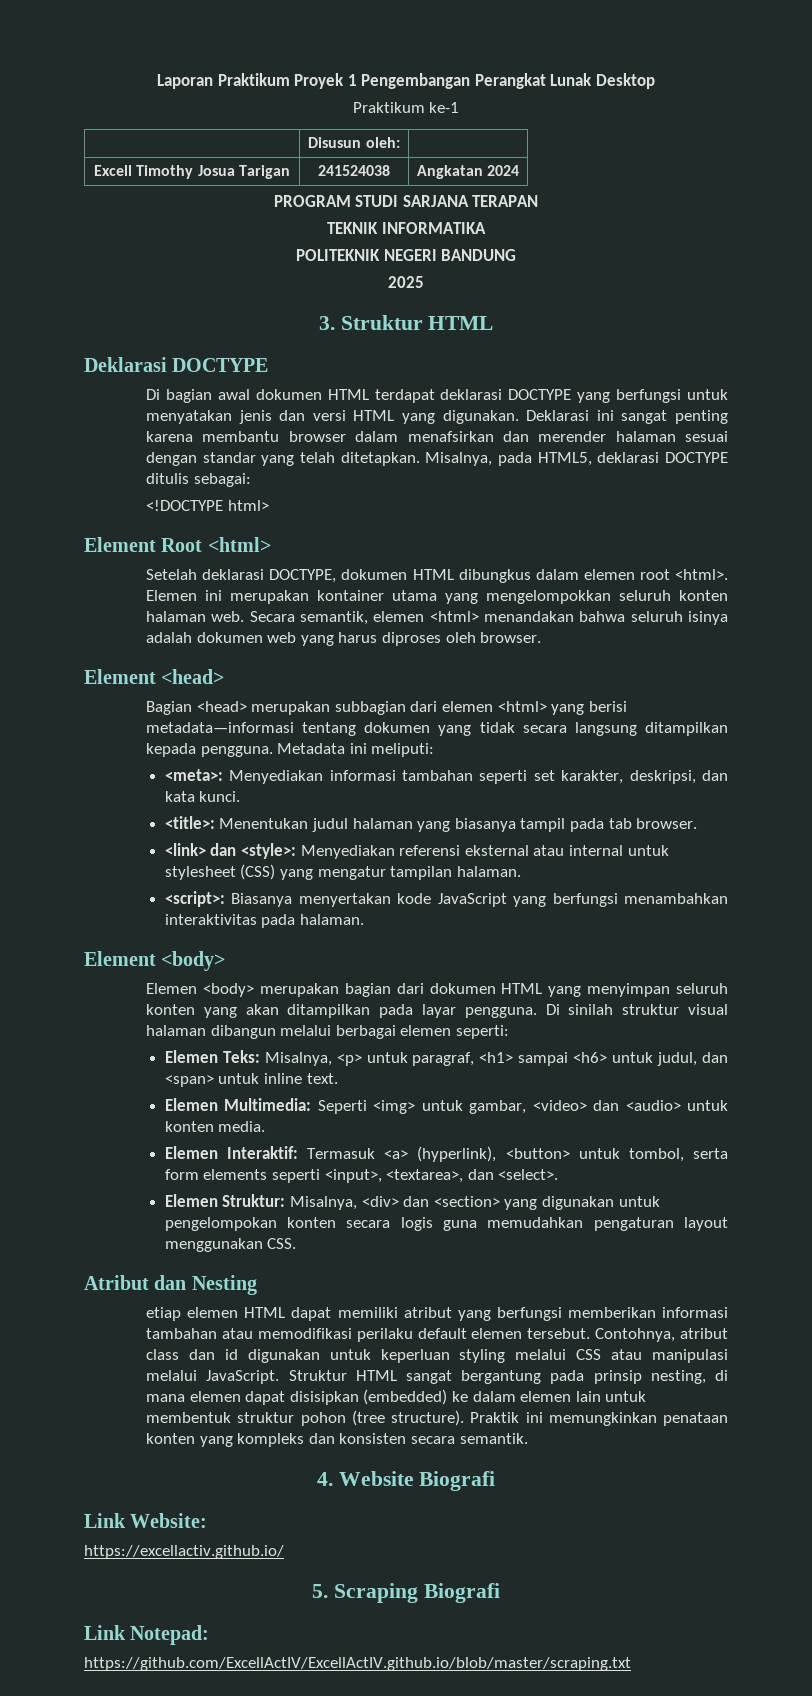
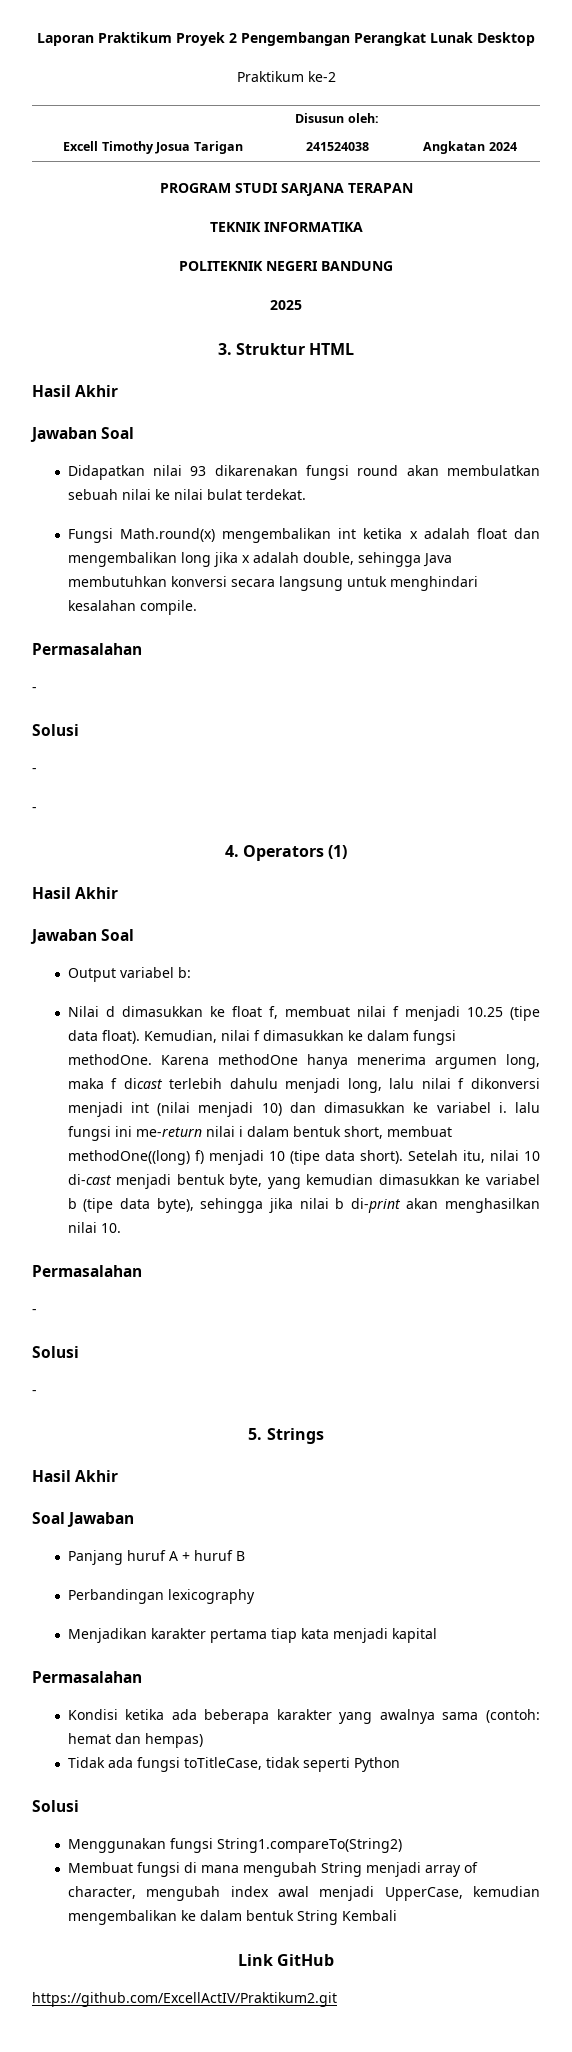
[347,74,357,86] 1 -> [229,33,237,43] 2
[429,102,460,113] ke-1 -> [307,71,336,82] ke-2
[84,357,269,372] [146,389,728,403] [146,410,728,424] [146,431,728,442] [146,452,728,466] [146,473,251,487] [146,500,269,511] [84,537,271,552] [146,569,728,583] [146,590,728,604] [146,611,728,625] [146,632,542,646] [84,669,225,684] [146,701,627,715] [146,722,728,736] [146,743,435,757] [164,769,728,784] [164,791,241,802] [164,816,698,832] [164,843,669,859] [164,864,521,880] [164,891,729,907] [164,914,364,928] [84,951,226,971] [146,983,728,997] [146,1004,728,1018] [146,1025,510,1039] [164,1050,728,1066] [164,1073,338,1087] [164,1098,728,1114] [164,1121,266,1132] [164,1146,728,1162] [164,1169,559,1183] [164,1194,660,1210] [164,1217,728,1231] [164,1238,297,1252] [84,1275,257,1295] [146,1307,728,1321] [146,1328,728,1342] [146,1349,729,1363] [146,1370,728,1384] [146,1389,647,1405] [146,1410,728,1426] [146,1433,528,1447] [316,1471,496,1491] [84,1513,208,1528] [84,1545,284,1559] [312,1583,500,1603] [84,1625,210,1645] [84,1657,631,1671] Deklarasi DOCTYPE // Di bagian awal dokumen HTML terdapat deklarasi DOCTYPE yang berfungsi untuk menyatakan jenis dan versi HTML yang digunakan. Deklarasi ini sangat penting karena membantu browser dalam menafsirkan dan merender halaman sesuai dengan standar yang telah ditetapkan. Misalnya, pada HTML5, deklarasi DOCTYPE ditulis sebagai: // <!DOCTYPE html> // Element Root <html> // Setelah deklarasi DOCTYPE, dokumen HTML dibungkus dalam elemen root <html>. Elemen ini merupakan kontainer utama yang mengelompokkan seluruh konten halaman web. Secara semantik, elemen <html> menandakan bahwa seluruh isinya adalah dokumen web yang harus diproses oleh browser. // Element <head> // Bagian <head> merupakan subbagian dari elemen <html> yang berisi metadata—informasi tentang dokumen yang tidak secara langsung ditampilkan kepada pengguna. Metadata ini meliputi: // <meta>: Menyediakan informasi tambahan seperti set karakter, deskripsi, dan kata kunci. // <title>: Menentukan judul halaman yang biasanya tampil pada tab browser. // <link> dan <style>: Menyediakan referensi eksternal atau internal untuk stylesheet (CSS) yang mengatur tampilan halaman. // <script>: Biasanya menyertakan kode JavaScript yang berfungsi menambahkan interaktivitas pada halaman. // Element <body> // Elemen <body> merupakan bagian dari dokumen HTML yang menyimpan seluruh konten yang akan ditampilkan pada layar pengguna. Di sinilah struktur visual halaman dibangun melalui berbagai elemen seperti: // Elemen Teks: Misalnya, <p> untuk paragraf, <h1> sampai <h6> untuk judul, dan <span> untuk inline text. // Elemen Multimedia: Seperti <img> untuk gambar, <video> dan <audio> untuk konten media. // Elemen Interaktif: Termasuk <a> (hyperlink), <button> untuk tombol, serta form elements seperti <input>, <textarea>, dan <select>. // Elemen Struktur: Misalnya, <div> dan <section> yang digunakan untuk pengelompokan konten secara logis guna memudahkan pengaturan layout menggunakan CSS. // Atribut dan Nesting // etiap elemen HTML dapat memiliki atribut yang berfungsi memberikan informasi tambahan atau memodifikasi perilaku default elemen tersebut. Contohnya, atribut class dan id digunakan untuk keperluan styling melalui CSS atau manipulasi melalui JavaScript. Struktur HTML sangat bergantung pada prinsip nesting, di mana elemen dapat disisipkan (embedded) ke dalam elemen lain untuk membentuk struktur pohon (tree structure). Praktik ini memungkinkan penataan konten yang kompleks dan konsisten secara semantik. // 4. Website Biografi // Link Website: // https://excellactiv.github.io/ // 5. Scraping Biografi // Link Notepad: // https://github.com/ExcellActIV/ExcellActIV.github.io/blob/master/scraping.txt -> [32,385,119,397] [30,427,135,442] [67,465,540,480] [67,489,306,500] [67,528,540,543] [67,552,452,567] [67,576,478,591] [67,600,197,615] [32,643,142,655] [32,687,37,692] [32,724,79,736] [32,768,37,773] [32,807,37,812] [224,845,348,861] [32,887,119,899] [30,929,135,944] [67,967,191,982] [67,1006,540,1021] [67,1030,456,1045] [67,1054,540,1069] [67,1078,540,1093] [67,1102,541,1117] [67,1126,452,1141] [67,1150,540,1165] [67,1174,540,1189] [67,1198,540,1213] [67,1222,121,1233] [32,1265,142,1277] [32,1309,37,1314] [32,1346,79,1358] [32,1390,37,1395] [248,1428,324,1444] [32,1470,119,1482] [32,1512,135,1527] [67,1550,245,1565] [67,1589,255,1604] [67,1628,437,1643] [32,1671,142,1683] [67,1709,540,1724] [67,1733,203,1748] [67,1757,400,1772] [32,1800,79,1812] [67,1838,402,1853] [67,1862,478,1877] [67,1886,540,1901] [67,1910,397,1925] [237,1954,335,1966] [32,1992,337,2007] Hasil Akhir // Jawaban Soal // Didapatkan nilai 93 dikarenakan fungsi round akan membulatkan sebuah nilai ke nilai bulat terdekat. // Fungsi Math.round(x) mengembalikan int ketika x adalah float dan mengembalikan long jika x adalah double, sehingga Java membutuhkan konversi secara langsung untuk menghindari kesalahan compile. // Permasalahan // - // Solusi // - // - // 4. Operators (1) // Hasil Akhir // Jawaban Soal // Output variabel b: // Nilai d dimasukkan ke float f, membuat nilai f menjadi 10.25 (tipe data float). Kemudian, nilai f dimasukkan ke dalam fungsi methodOne. Karena methodOne hanya menerima argumen long, maka f dicast terlebih dahulu menjadi long, lalu nilai f dikonversi menjadi int (nilai menjadi 10) dan dimasukkan ke variabel i. lalu fungsi ini me-return nilai i dalam bentuk short, membuat methodOne((long) f) menjadi 10 (tipe data short). Setelah itu, nilai 10 di-cast menjadi bentuk byte, yang kemudian dimasukkan ke variabel b (tipe data byte), sehingga jika nilai b di-print akan menghasilkan nilai 10. // Permasalahan // - // Solusi // - // 5. Strings // Hasil Akhir // Soal Jawaban // Panjang huruf A + huruf B // Perbandingan lexicography // Menjadikan karakter pertama tiap kata menjadi kapital // Permasalahan // Kondisi ketika ada beberapa karakter yang awalnya sama (contoh: hemat dan hempas) // Tidak ada fungsi toTitleCase, tidak seperti Python // Solusi // Menggunakan fungsi String1.compareTo(String2) // Membuat fungsi di mana mengubah String menjadi array of character, mengubah index awal menjadi UpperCase, kemudian mengembalikan ke dalam bentuk String Kembali // Link GitHub // https://github.com/ExcellActIV/Praktikum2.git

